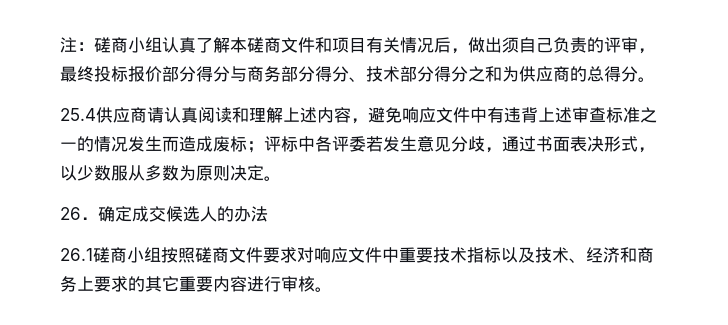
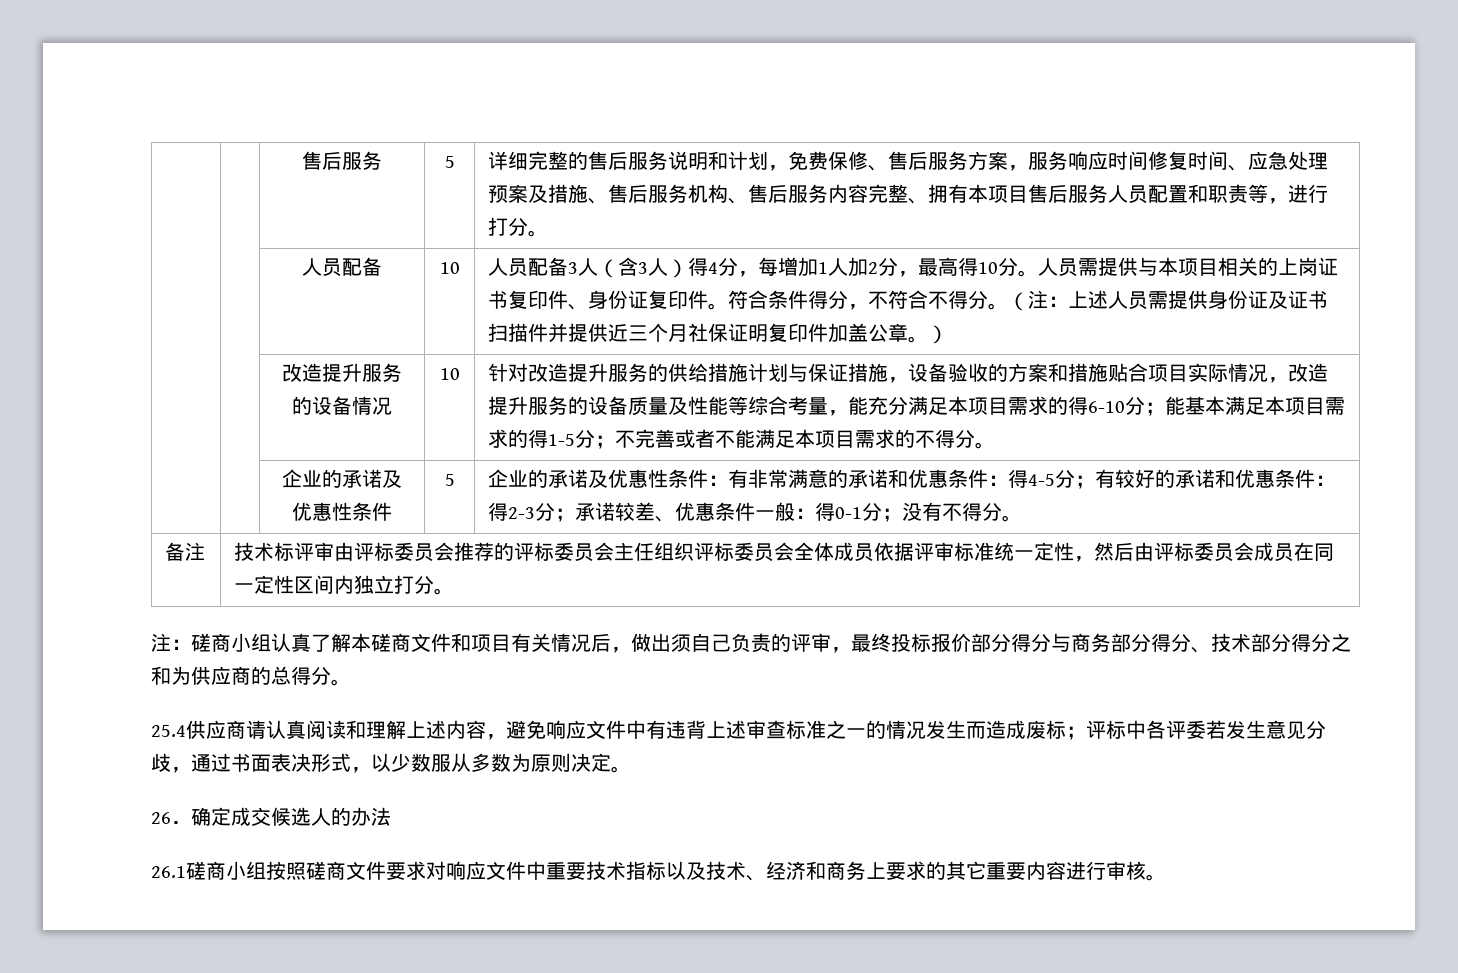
(60, 45) none -> [302,151,382,170] [444,156,455,168] [488,151,1329,171] [488,184,1329,204] [488,217,549,237] [302,257,382,277] [439,262,460,274] [488,257,1339,278] [488,290,1329,311] [488,323,949,344] [282,363,402,382] [292,396,392,415] [439,368,460,380] [488,363,1329,383] [488,396,1346,416] [488,429,996,449] [282,469,402,488] [292,502,392,521] [444,474,455,486] [488,469,1336,489] [488,502,1023,522] [165,542,206,561] [234,542,1335,562] [234,575,455,595] | | 售后服务 | 5 | 详细完整的售后服务说明和计划，免费保修、售后服务方案，服务响应时间修复时间、应急处理预案及措施、售后服务机构、售后服务内容完整、拥有本项目售后服务人员配置和职责等，进行打分。 // | | 人员配备 | 10 | 人员配备3人（含3人）得4分，每增加1人加2分，最高得10分。人员需提供与本项目相关的上岗证书复印件、身份证复印件。符合条件得分，不符合不得分。（注：上述人员需提供身份证及证书扫描件并提供近三个月社保证明复印件加盖公章。） // | | 改造提升服务的设备情况 | 10 | 针对改造提升服务的供给措施计划与保证措施，设备验收的方案和措施贴合项目实际情况，改造提升服务的设备质量及性能等综合考量，能充分满足本项目需求的得6-10分；能基本满足本项目需求的得1-5分；不完善或者不能满足本项目需求的不得分。 // | | 企业的承诺及优惠性条件 | 5 | 企业的承诺及优惠性条件：有非常满意的承诺和优惠条件：得4-5分；有较好的承诺和优惠条件：得2-3分；承诺较差、优惠条件一般：得0-1分；没有不得分。 // 备注 | 技术标评审由评标委员会推荐的评标委员会主任组织评标委员会全体成员依据评审标准统一定性，然后由评标委员会成员在同一定性区间内独立打分。 //

